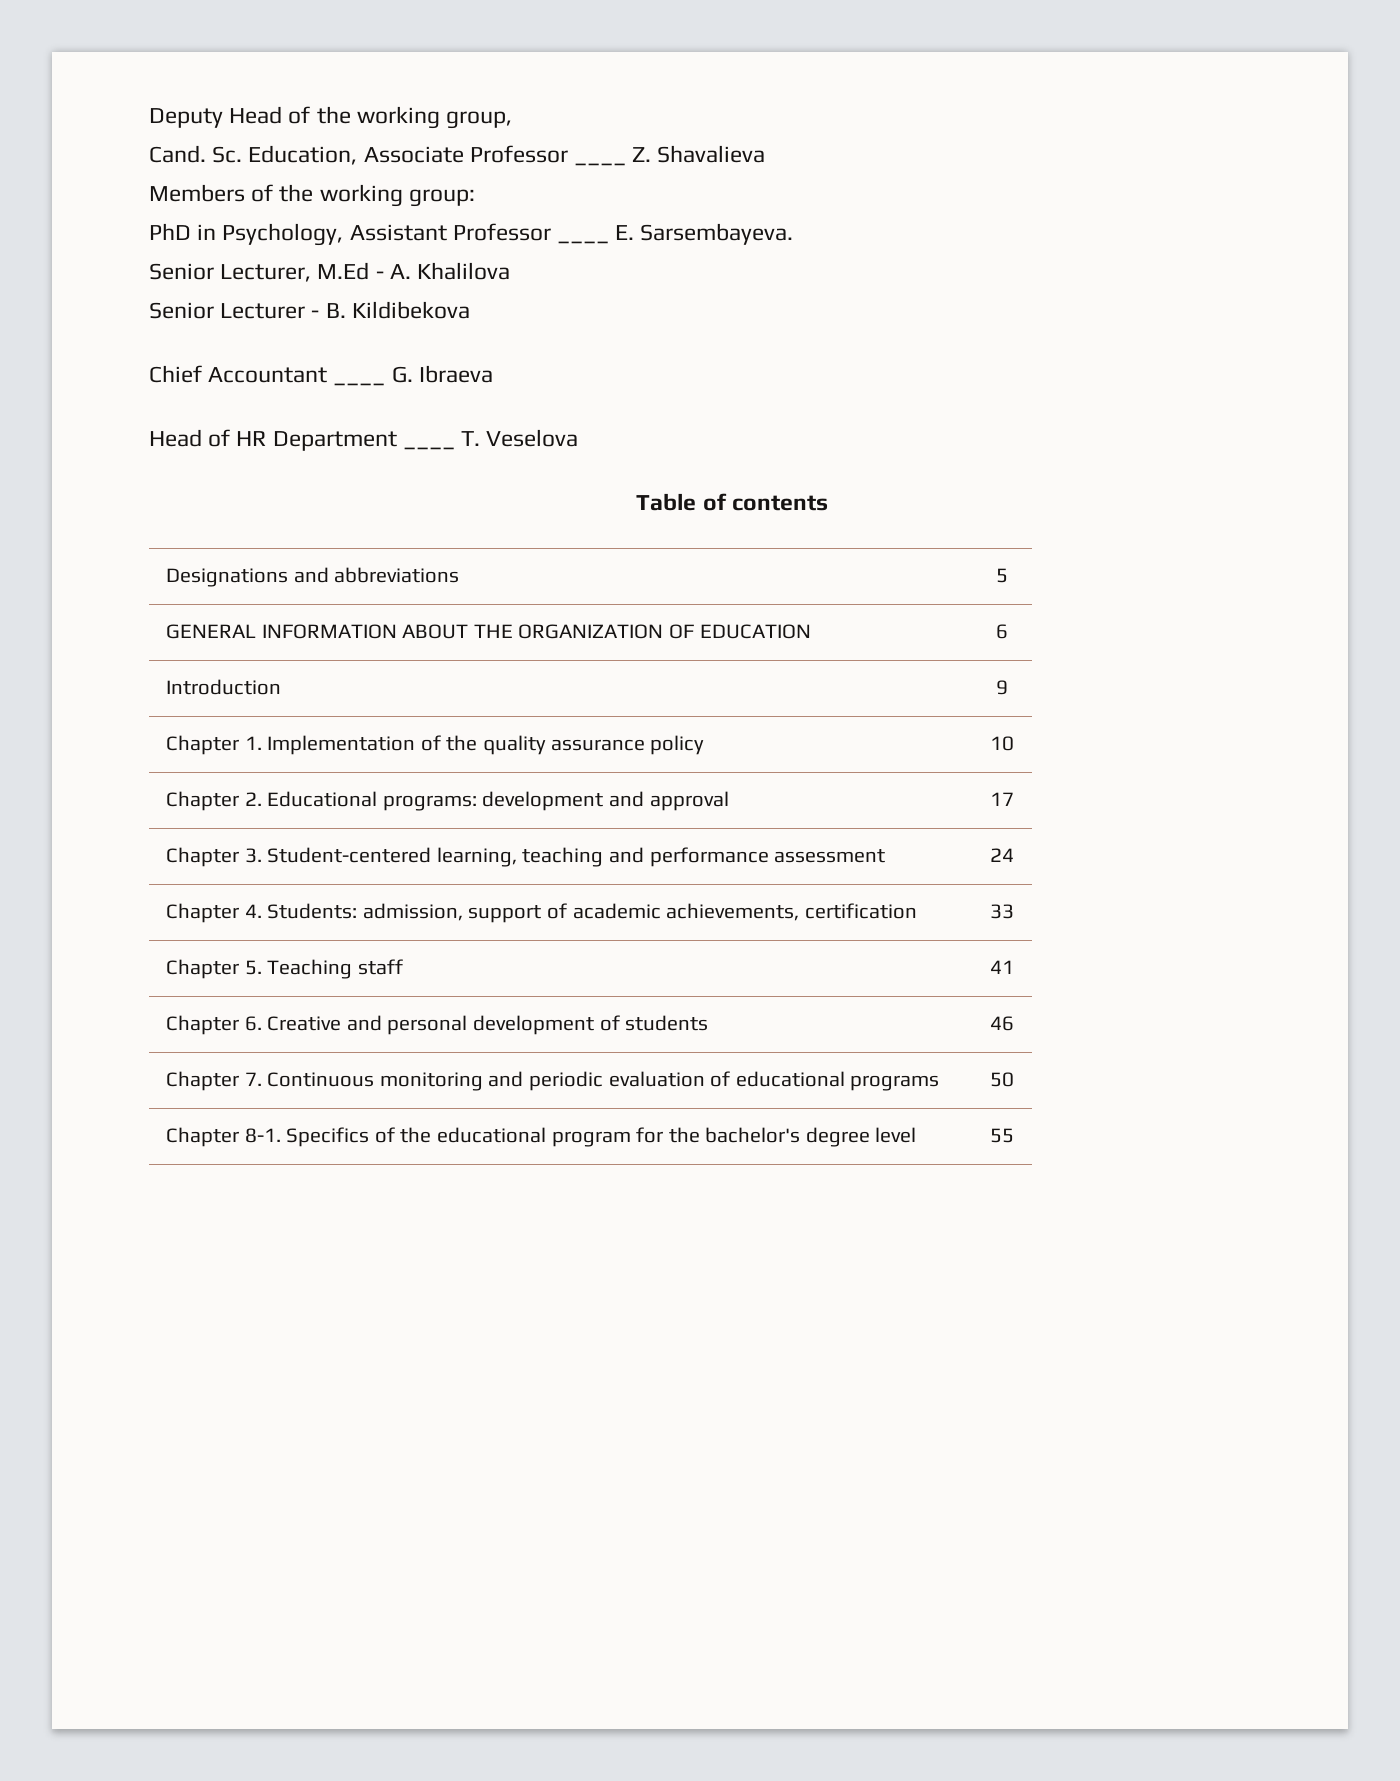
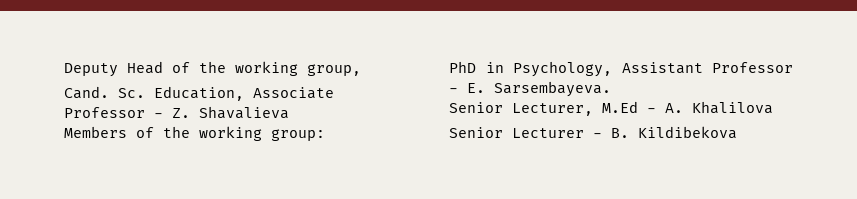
[574,162,627,166] ____ -> [154,113,163,118] -
[557,240,610,244] ____ -> [449,88,458,93] -
[149,365,493,386] [149,429,455,451] [461,429,579,447] [636,493,828,511] [166,567,460,587] [996,568,1008,583] [166,624,811,639] [996,624,1008,639] [166,679,282,695] [996,680,1008,695] [166,735,705,755] [990,736,1014,751] [166,791,729,811] [990,792,1014,806] [166,847,886,867] [990,848,1014,862] [166,903,917,923] [990,904,1014,919] [166,959,403,979] [990,960,1014,974] [166,1015,709,1035] [990,1016,1014,1031] [166,1071,940,1091] [990,1072,1014,1087] [166,1127,917,1147] [990,1128,1014,1143] // Chief Accountant ____ G. Ibraeva // Head of HR Department ____ T. Veselova // Table of contents // Designations and abbreviations | 5 // GENERAL INFORMATION ABOUT THE ORGANIZATION OF EDUCATION | 6 // Introduction | 9 // Chapter 1. Implementation of the quality assurance policy | 10 // Chapter 2. Educational programs: development and approval | 17 // Chapter 3. Student-centered learning, teaching and performance assessment | 24 // Chapter 4. Students: admission, support of academic achievements, certification | 33 // Chapter 5. Teaching staff | 41 // Chapter 6. Creative and personal development of students | 46 // Chapter 7. Continuous monitoring and periodic evaluation of educational programs | 50 // Chapter 8-1. Specifics of the educational program for the bachelor's degree level | 55 -> (737, 132) none

